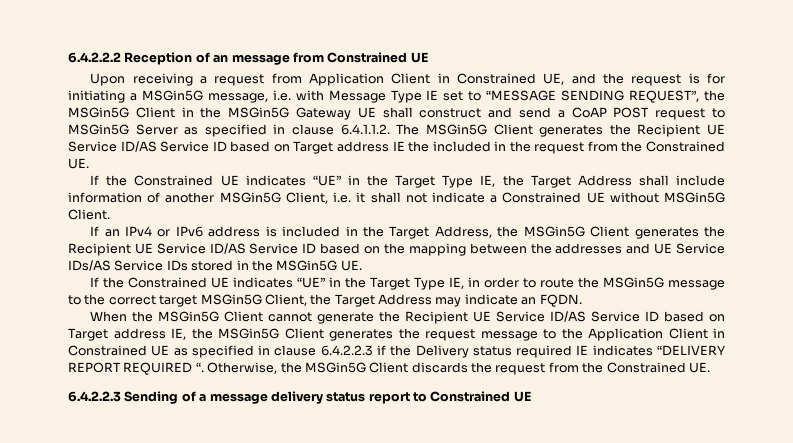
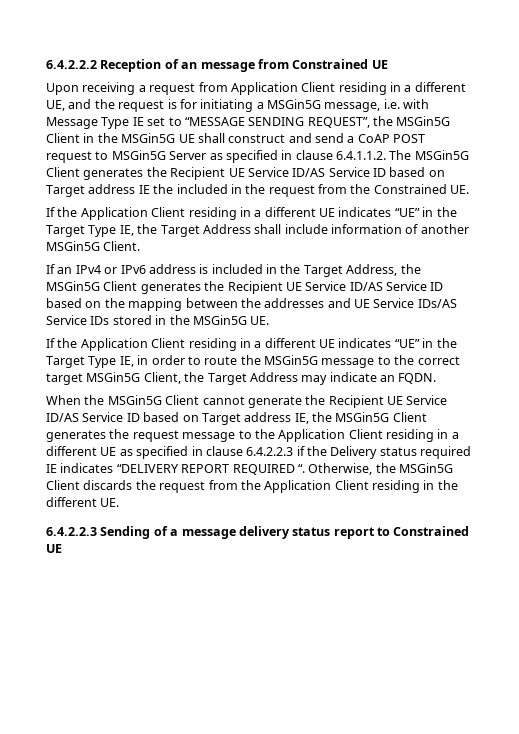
[437,73,536,84] in Constrained -> [338,82,466,95] residing in a different
[296,107,351,120] Gateway -> (176, 138) none
[134,175,214,186] Constrained -> [80,207,316,220] Application Client residing in a different
[285,192,725,204] Client, i.e. it shall not indicate a Constrained UE without MSGin5G -> (100, 246) none
[128,277,208,288] Constrained -> [80,338,316,351] Application Client residing in a different
[713,328,725,338] [68,345,147,356] in Constrained -> [386,429,459,442] [46,446,97,456] residing in a different
[606,362,686,373] Constrained -> [264,480,458,493] [46,497,97,507] Application Client residing in the different

